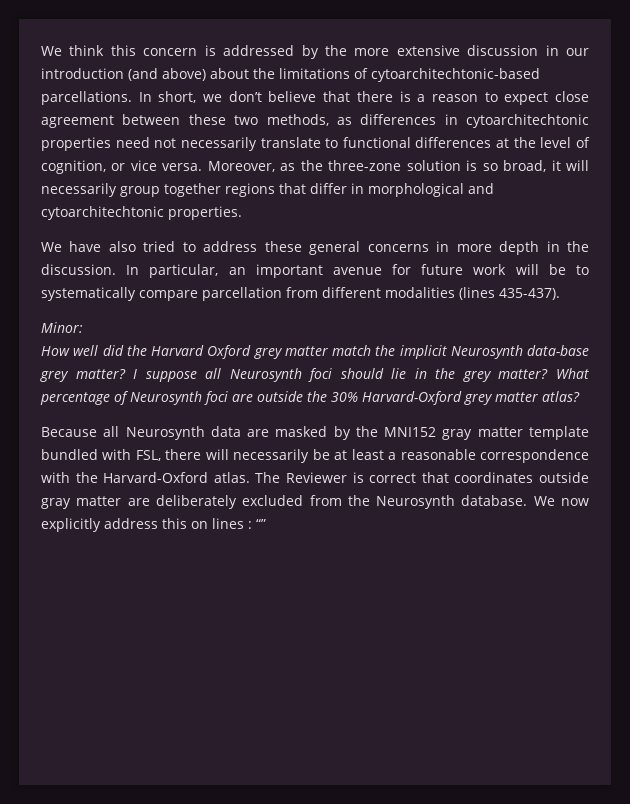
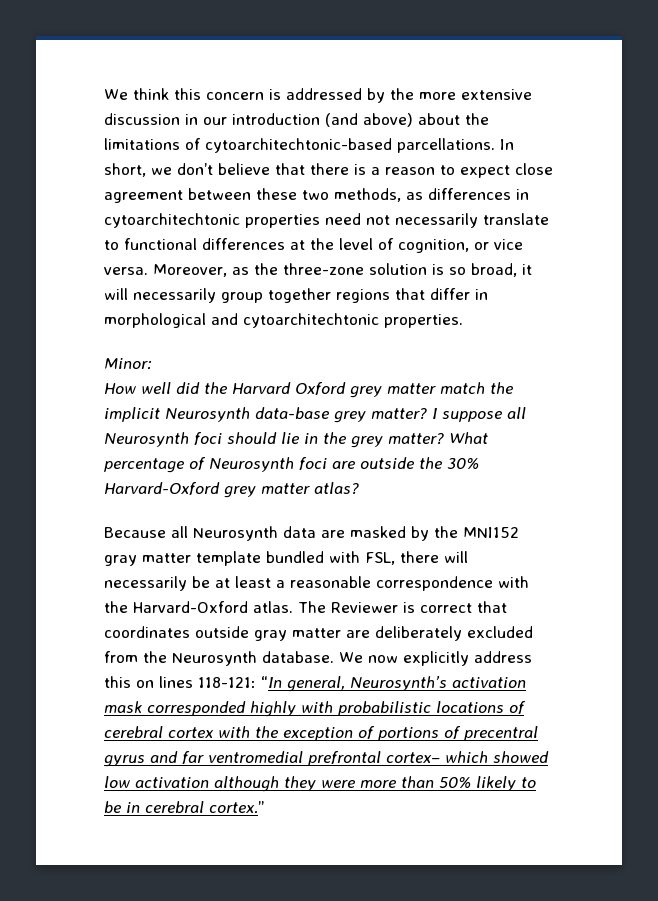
[41,241,589,255] [41,264,589,278] [41,287,560,301] // We have also tried to address these general concerns in more depth in the discussion. In particular, an important avenue for future work will be to systematically compare parcellation from different modalities (lines 435-437). -> (463, 321) none
[248,519,266,529] : “” -> [198,676,526,692] [104,701,526,717] [104,726,538,741] [104,751,549,767] [104,776,536,792] [104,801,264,814] 118-121: “In general, Neurosynth’s activation mask corresponded highly with probabilistic locations of cerebral cortex with the exception of portions of precentral gyrus and far ventromedial prefrontal cortex– which showed low activation although they were more than 50% likely to be in cerebral cortex.”

